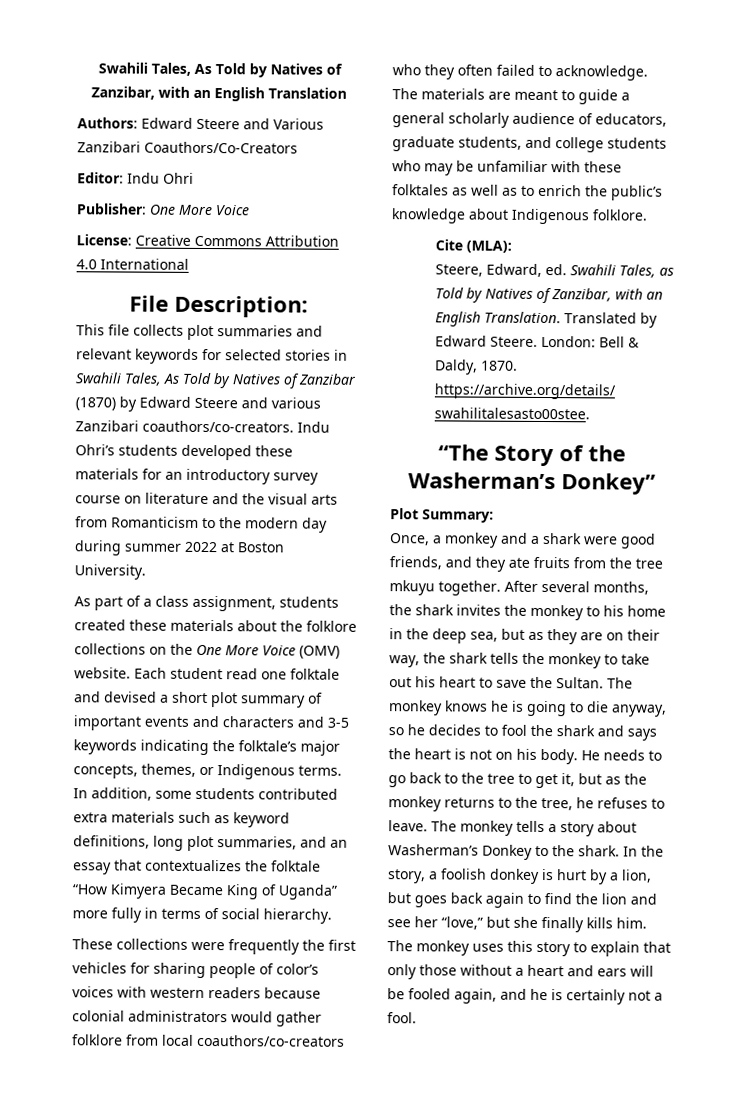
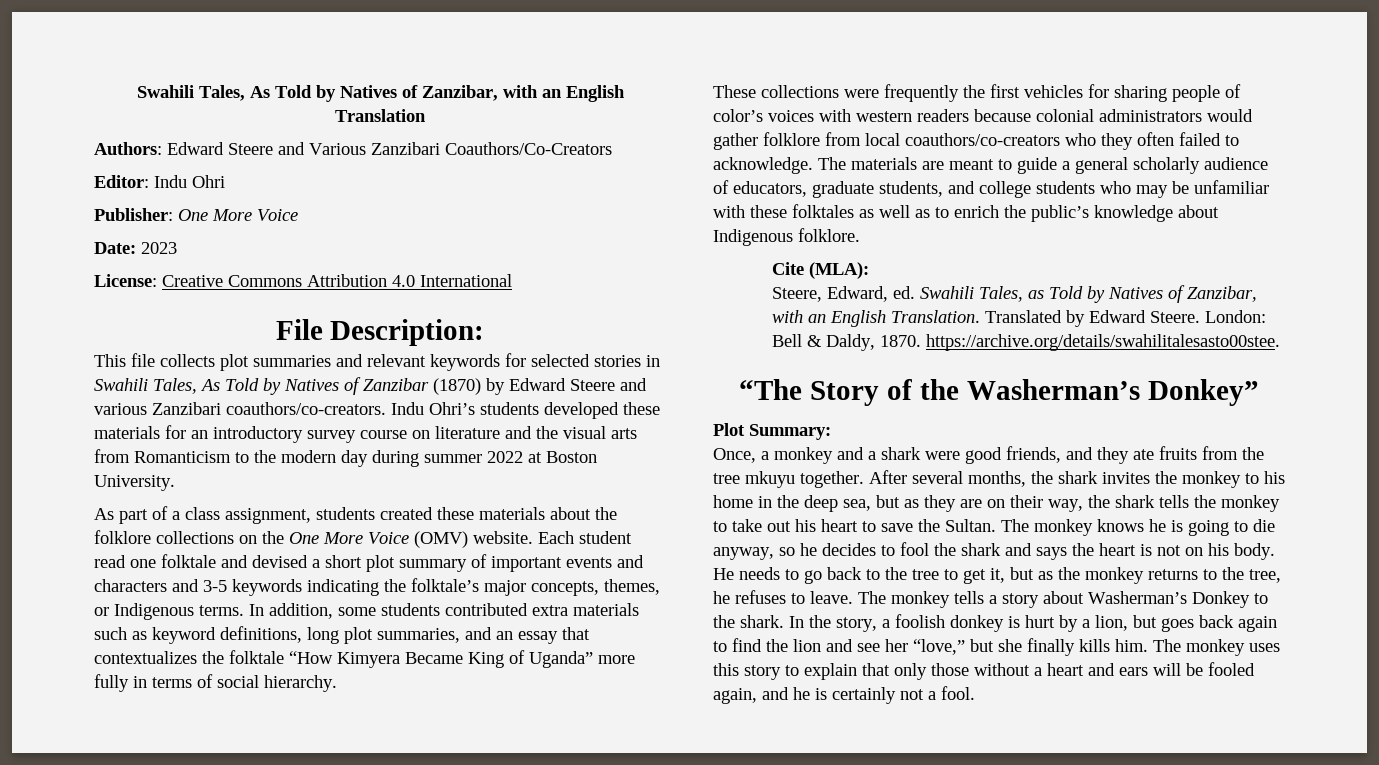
(250, 210) none -> [94,242,177,254] // Date: 2023

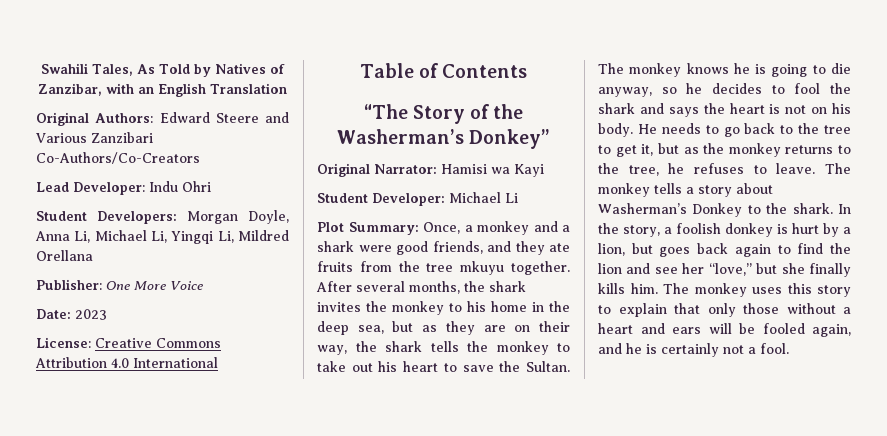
(426, 115) none -> [36,112,89,126] Original
[445,142,612,155] [94,175,149,188] Coauthors/Co-Creators // Editor: -> [36,152,200,164] [36,182,145,195] Co-Authors/Co-Creators // Lead Developer:
(225, 181) none -> [36,210,289,224] [35,230,289,244] [36,250,93,261] // Student Developers: Morgan Doyle, Anna Li, Michael Li, Yingqi Li, Mildred Orellana
[275,319,485,346] [94,353,660,371] [94,377,647,395] [94,402,660,419] [94,425,637,443] [94,449,597,467] [94,475,175,491] [94,506,617,524] [94,530,632,548] [94,554,644,572] [94,578,660,596] [94,603,639,620] [94,626,590,644] [94,650,635,668] [94,674,337,692] [713,84,1241,102] [713,109,1253,122] [713,132,1239,150] [713,157,1268,174] [713,180,1269,198] [713,204,1219,222] [713,228,860,246] [771,262,869,279] [771,285,1257,303] [771,310,1266,327] [771,334,1280,351] File Description: // This file collects plot summaries and relevant keywords for selected stories in Swahili Tales, As Told by Natives of Zanzibar (1870) by Edward Steere and various Zanzibari coauthors/co-creators. Indu Ohri’s students developed these materials for an introductory survey course on literature and the visual arts from Romanticism to the modern day during summer 2022 at Boston University. // As part of a class assignment, students created these materials about the folklore collections on the One More Voice (OMV) website. Each student read one folktale and devised a short plot summary of important events and characters and 3-5 keywords indicating the folktale’s major concepts, themes, or Indigenous terms. In addition, some students contributed extra materials such as keyword definitions, long plot summaries, and an essay that contextualizes the folktale “How Kimyera Became King of Uganda” more fully in terms of social hierarchy. // These collections were frequently the first vehicles for sharing people of color’s voices with western readers because colonial administrators would gather folklore from local coauthors/co-creators who they often failed to acknowledge. The materials are meant to guide a general scholarly audience of educators, graduate students, and college students who may be unfamiliar with these folktales as well as to enrich the public’s knowledge about Indigenous folklore. // Cite (MLA): // Steere, Edward, ed. Swahili Tales, as Told by Natives of Zanzibar, with an English Translation. Translated by Edward Steere. London: Bell & Daldy, 1870. https://archive.org/details/swahilitalesasto00stee. -> [359,63,528,78] Table of Contents
(1259, 392) none -> [317,163,544,177] [317,192,518,206] // Original Narrator: Hamisi wa Kayi // Student Developer: Michael Li
(831, 432) // -> (419, 228) none

